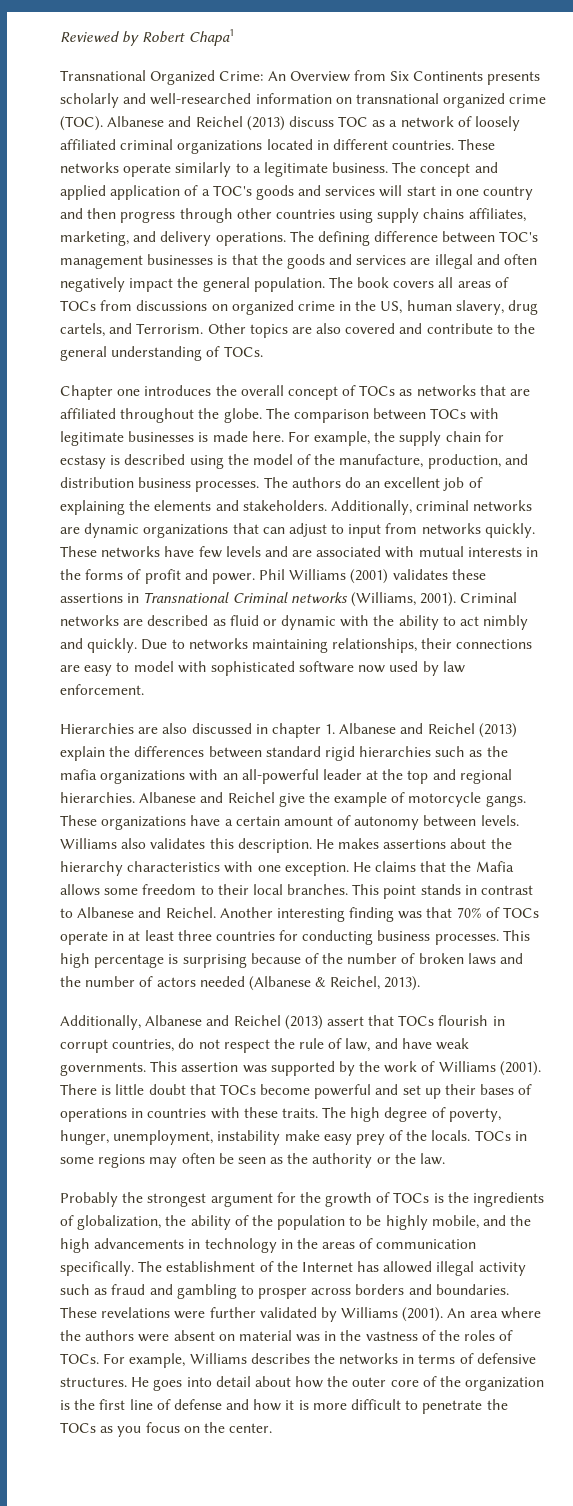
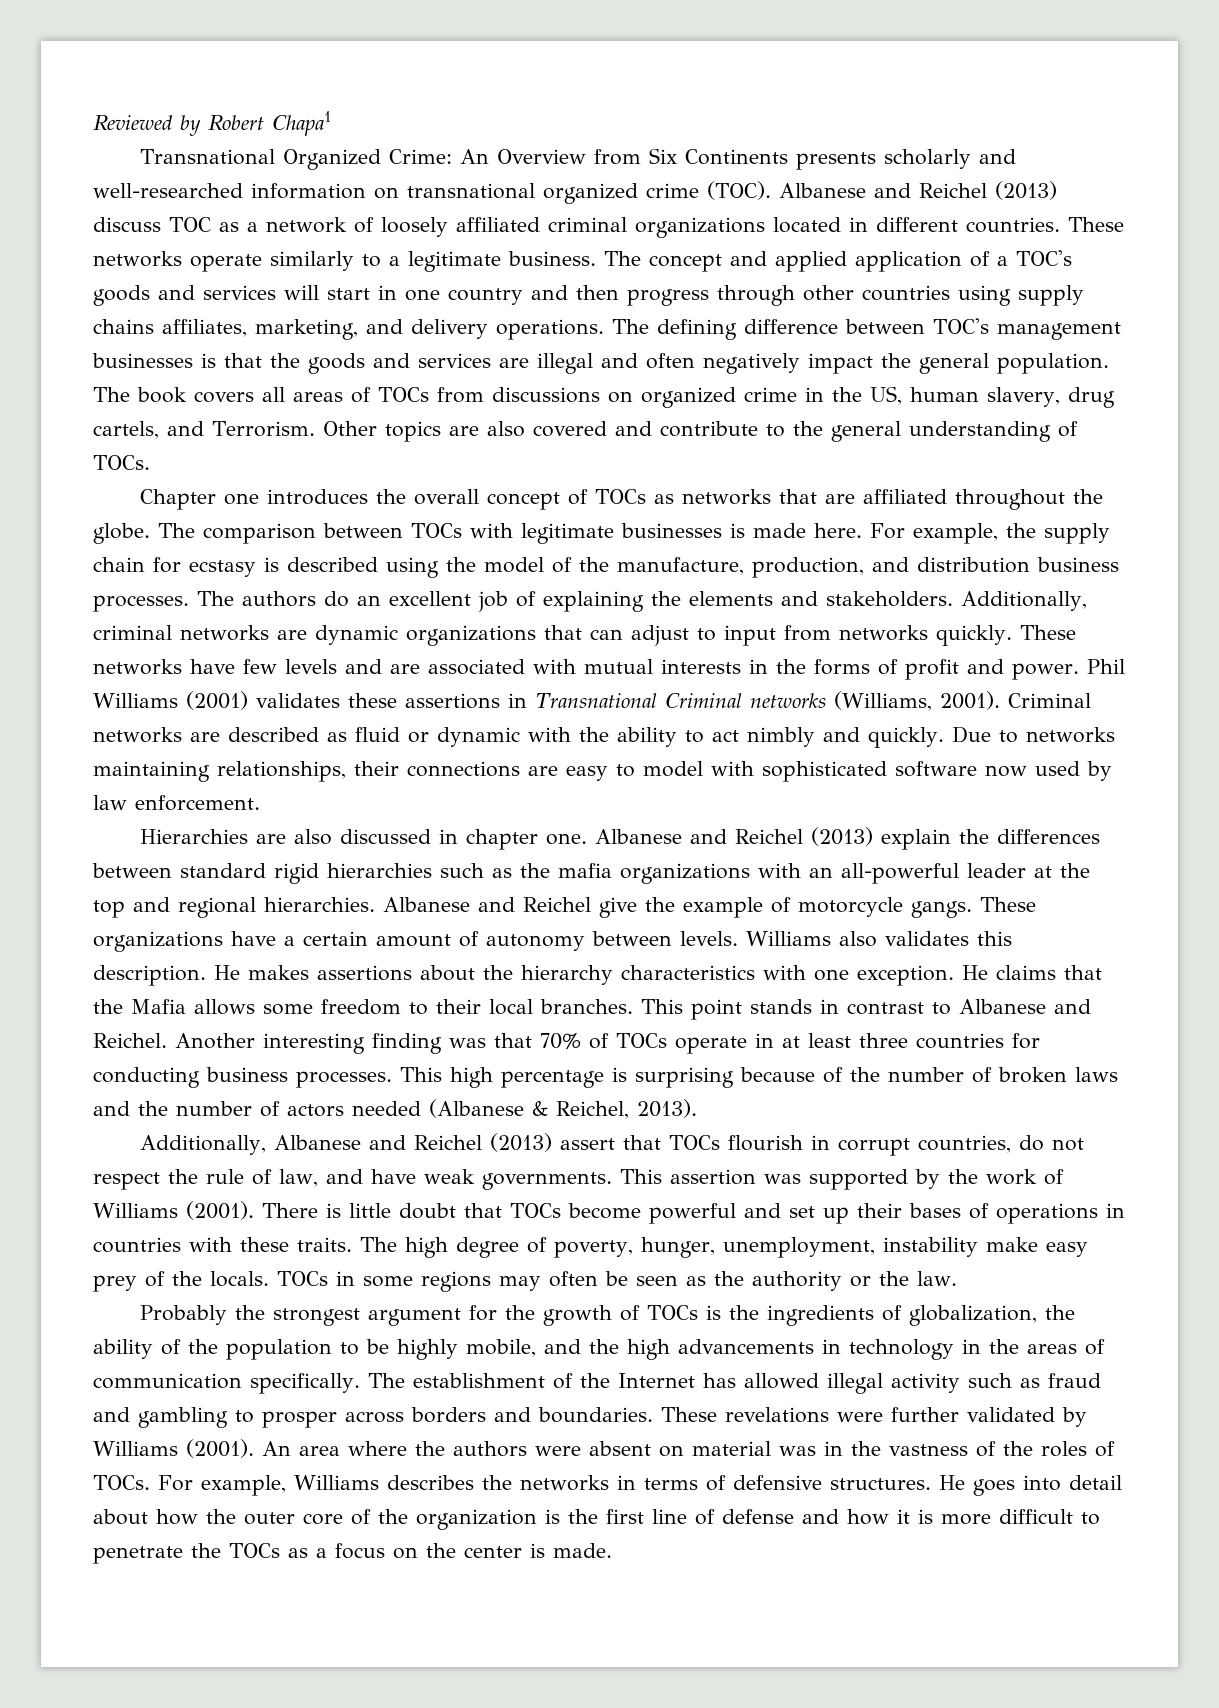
[325,724,336,734] 1. -> [545,833,587,845] one.
[117,1426,142,1437] you -> [316,1548,327,1558] a
[229,1423,273,1433] center. -> [464,1543,612,1558] center is made.

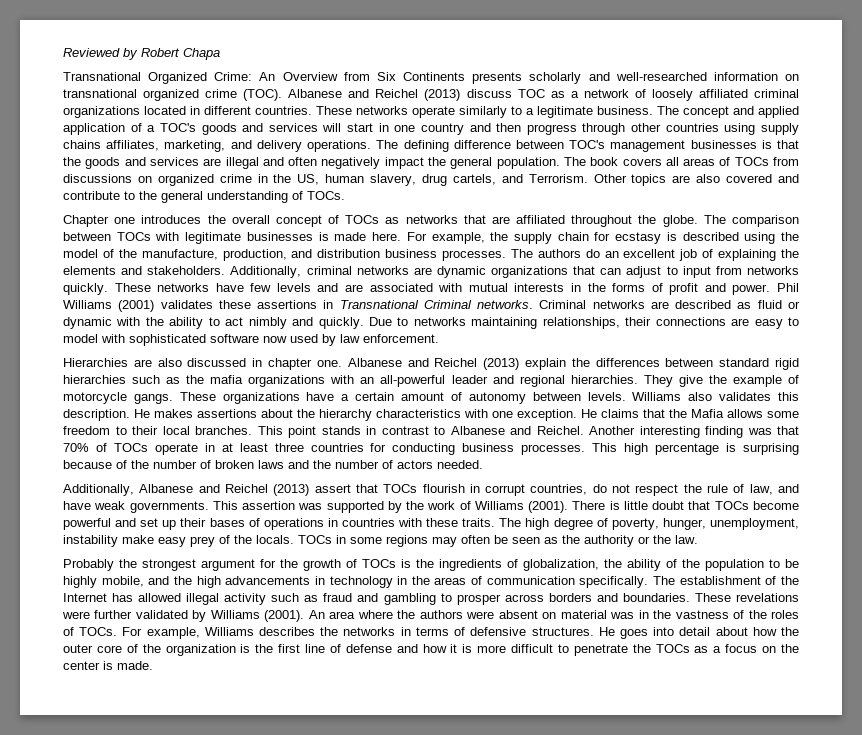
[272,111,331,136] Chapa1 -> [183,48,220,60] Chapa
[749,691,1000,711] networks (Williams, 2001). -> [477,300,534,309] networks.
[1034,863,1090,878] [93,897,591,918] at the top and regional hierarchies. Albanese and Reichel -> [492,375,673,387] and regional hierarchies. They
[352,1099,697,1119] needed (Albanese & Reichel, 2013). -> [437,460,483,469] needed.

